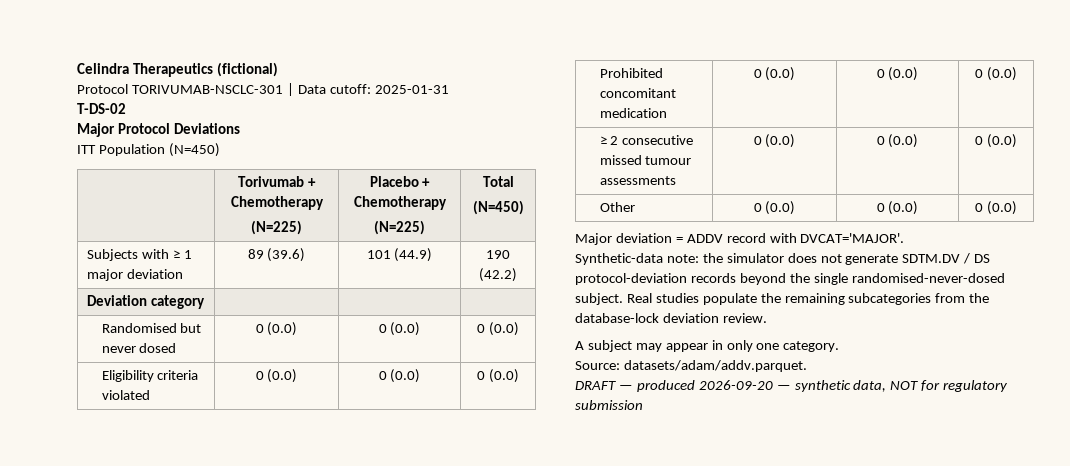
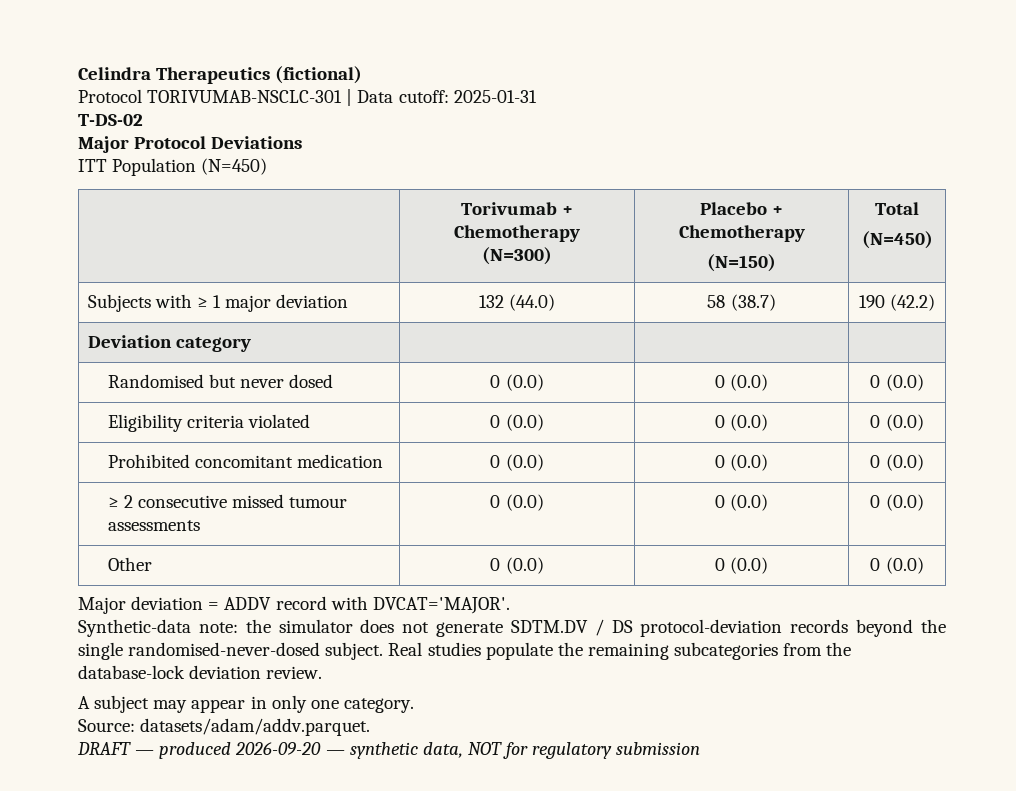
[251,220,302,235] (N=225) -> [482,247,552,265] (N=300)
[374,220,425,235] (N=225) -> [707,254,776,272] (N=150)
[247,248,306,262] [366,248,433,262] 89 (39.6) | 101 (44.9) -> [478,294,556,311] [707,294,776,311] 132 (44.0) | 58 (38.7)

